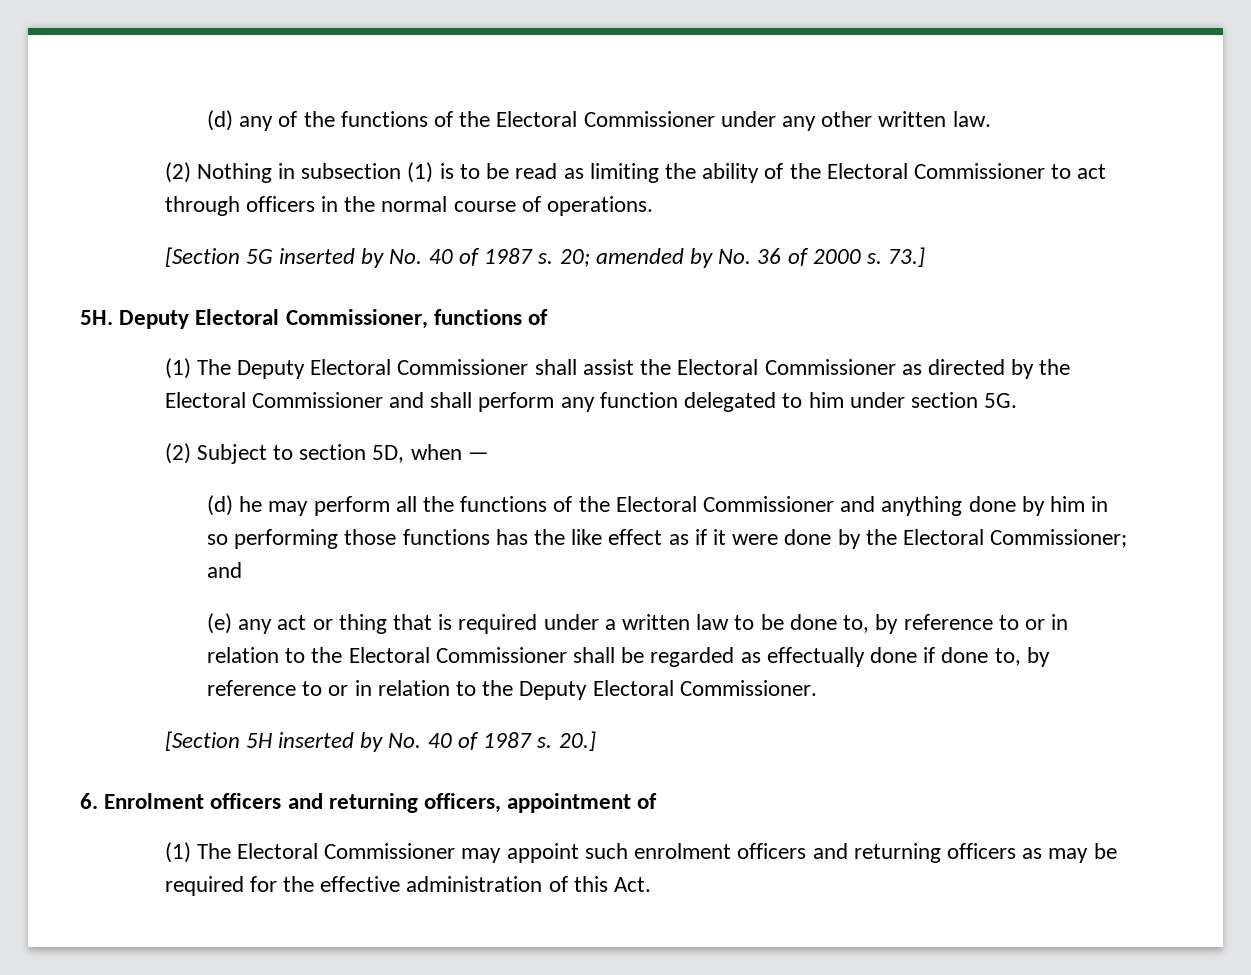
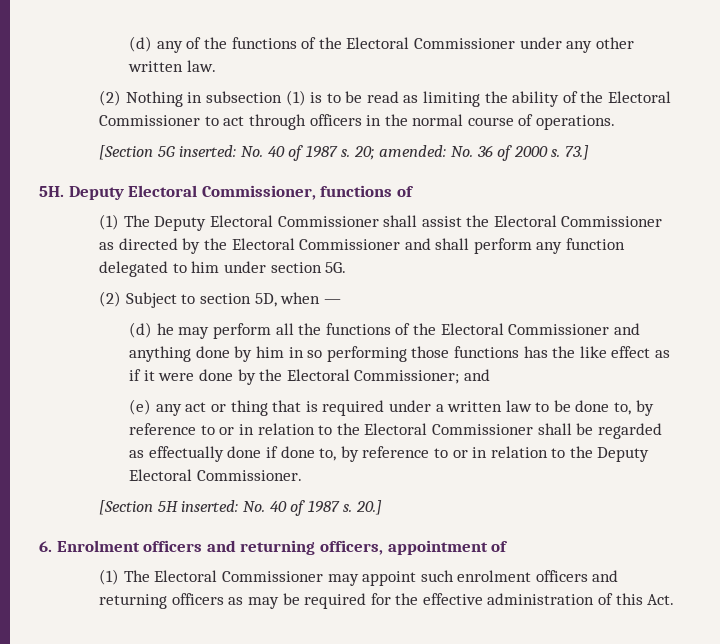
[279,248,385,268] inserted by -> [179,145,237,157] inserted:
[595,248,713,268] amended by -> [379,145,447,157] amended:
[278,732,384,752] inserted by -> [181,500,239,512] inserted:

